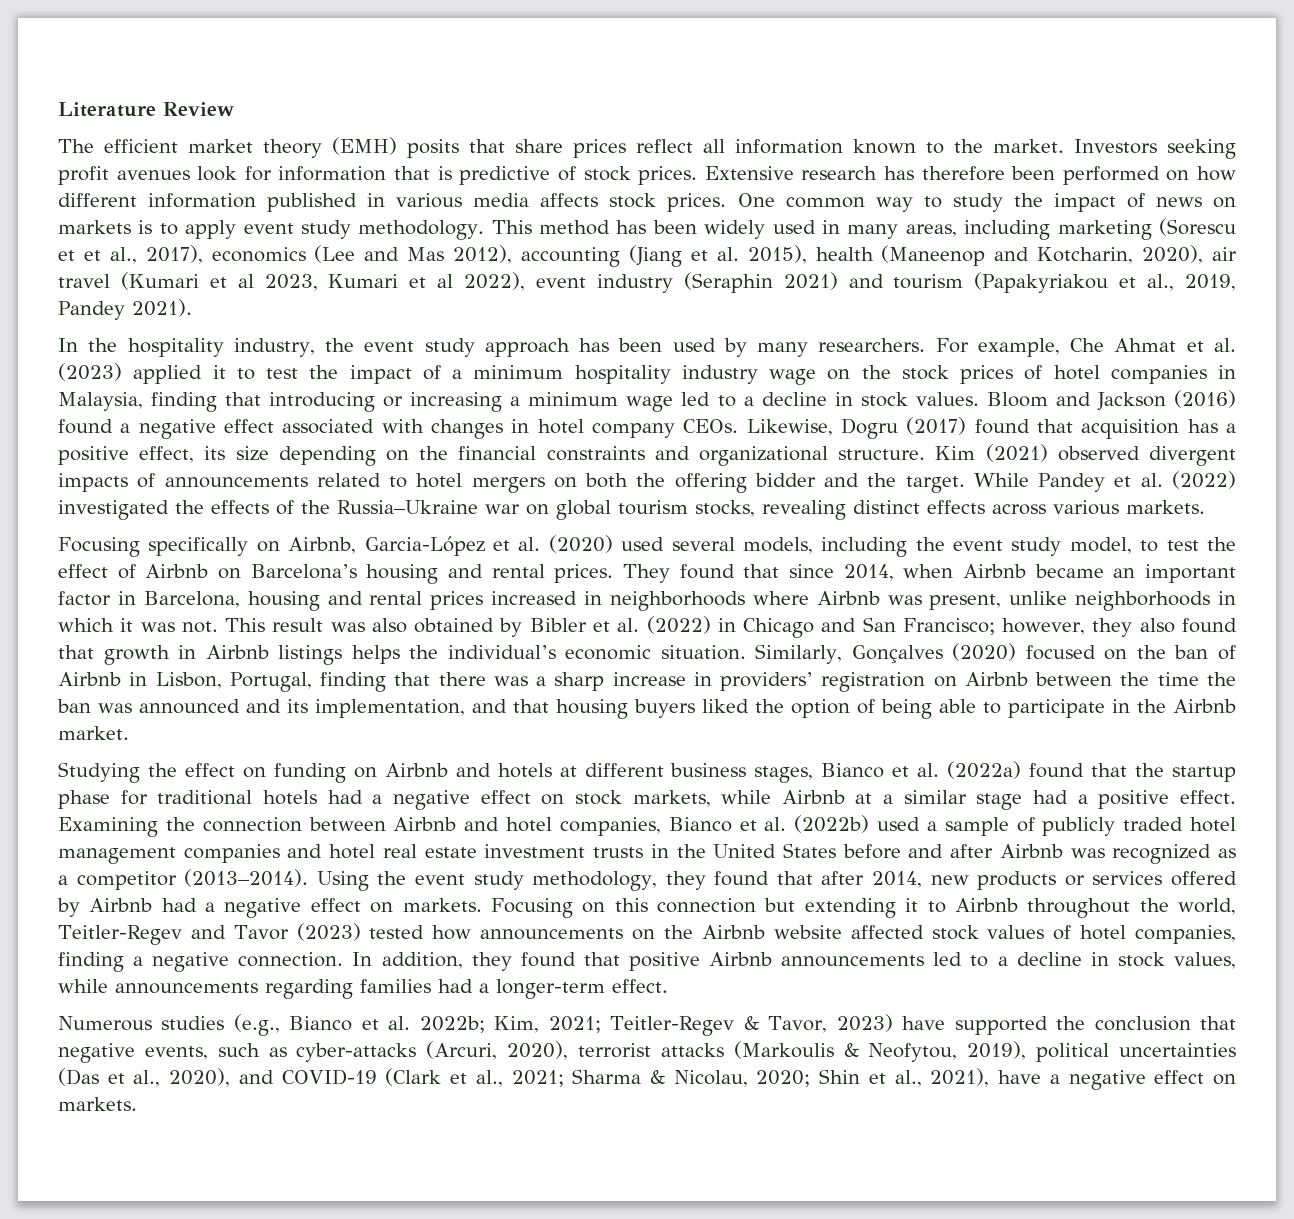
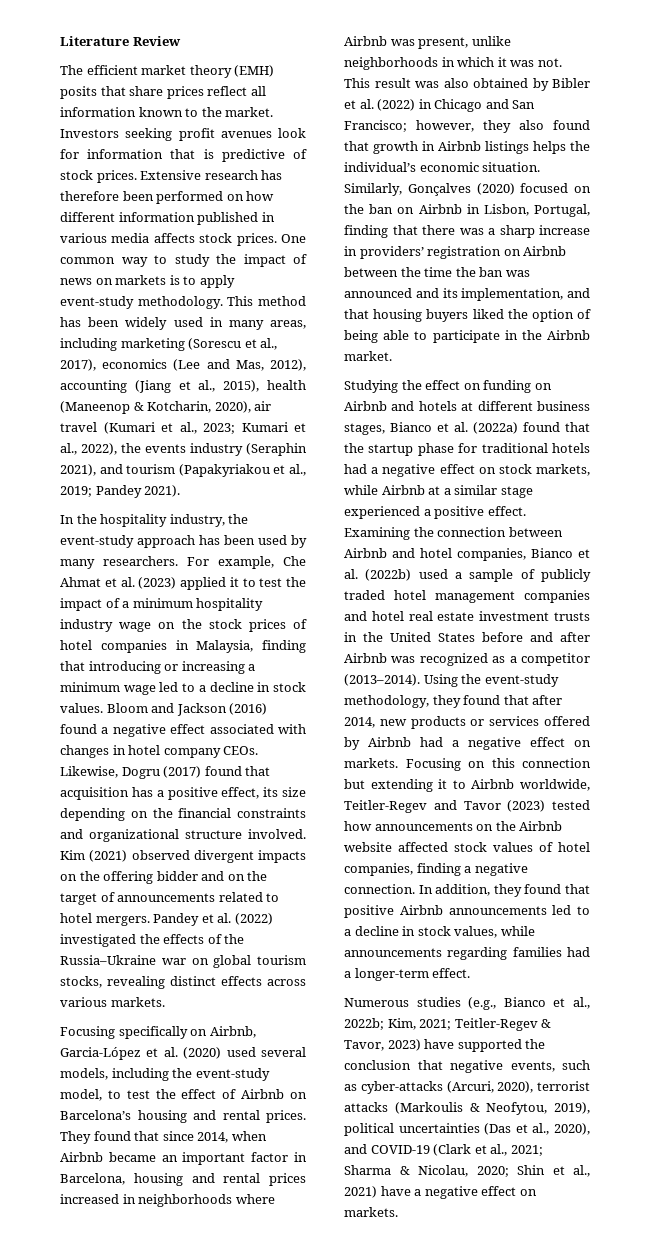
[243,220,351,239] event study -> [60,296,134,309] event-study
[83,250,101,261] et -> (257, 343) none
[407,247,445,261] Mas -> [235,360,264,371] Mas,
[716,247,739,261] al. -> [198,380,216,392] al.,
[994,247,1030,261] and -> [133,402,144,411] &
[237,272,587,291] al 2023, Kumari et al 2022), event -> [179,422,306,434] [60,443,186,455] al., 2023; Kumari et al., 2022), the events
[783,272,838,290] 2021) -> [60,464,96,476] 2021),
[1185,274,1236,291] 2019, -> [60,486,92,497] 2019;
[364,338,475,357] event study -> [60,535,134,548] event-study
[838,449,926,460] structure. -> [185,829,306,839] structure involved.
(128, 482) none -> [60,871,268,884] [60,893,97,905] on the offering bidder and on the target
[471,473,1029,493] mergers on both the offering bidder and the target. While -> [95,916,150,926] mergers.
[953,537,1062,556] event study -> [195,1068,270,1081] event-study
[1218,645,1236,660] of -> [397,207,415,214] on
[1033,790,1069,804] had -> [344,506,420,519] experienced
[414,871,524,890] event study -> [484,674,559,687] event-study
[1027,898,1236,918] throughout the world, -> [520,779,590,791] worldwide,
[388,1016,411,1030] al. -> [573,997,590,1009] al.,
[930,1068,990,1087] 2021), -> [344,1186,377,1198] 2021)

